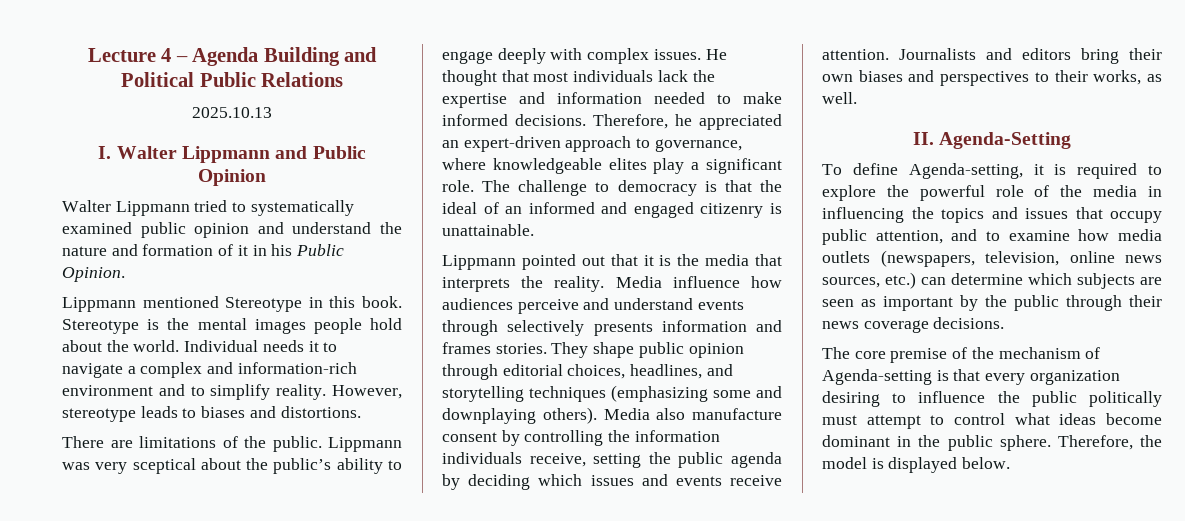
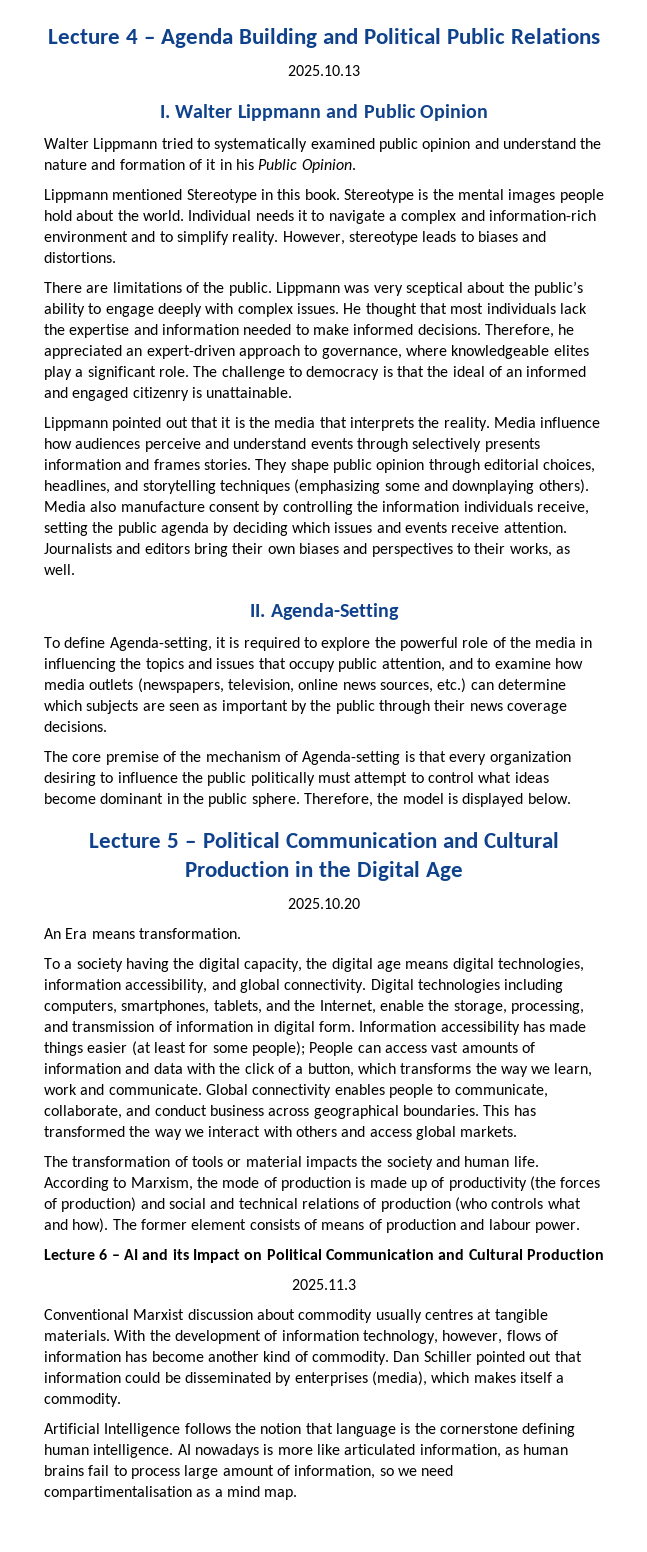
(1011, 463) none -> [89,832,559,848] [184,861,464,881] [288,898,360,909] [44,928,241,939] [44,958,584,972] [44,979,564,993] [44,1000,584,1014] [44,1021,587,1035] [44,1041,535,1056] [44,1063,593,1077] [44,1084,548,1098] [44,1105,536,1119] [44,1126,518,1140] [44,1156,539,1170] [44,1176,601,1191] [44,1197,581,1212] [44,1218,580,1233] [44,1249,604,1263] [292,1279,356,1290] [44,1309,548,1323] [44,1330,558,1344] [44,1351,582,1365] [44,1371,565,1386] [44,1393,121,1407] [44,1423,576,1437] [44,1444,569,1458] [44,1465,454,1479] [44,1486,298,1500] // Lecture 5 – Political Communication and Cultural Production in the Digital Age // 2025.10.20 // An Era means transformation. // To a society having the digital capacity, the digital age means digital technologies, information accessibility, and global connectivity. Digital technologies including computers, smartphones, tablets, and the Internet, enable the storage, processing, and transmission of information in digital form. Information accessibility has made things easier (at least for some people); People can access vast amounts of information and data with the click of a button, which transforms the way we learn, work and communicate. Global connectivity enables people to communicate, collaborate, and conduct business across geographical boundaries. This has transformed the way we interact with others and access global markets. // The transformation of tools or material impacts the society and human life. According to Marxism, the mode of production is made up of productivity (the forces of production) and social and technical relations of production (who controls what and how). The former element consists of means of production and labour power. // Lecture 6 – AI and its Impact on Political Communication and Cultural Production // 2025.11.3 // Conventional Marxist discussion about commodity usually centres at tangible materials. With the development of information technology, however, flows of information has become another kind of commodity. Dan Schiller pointed out that information could be disseminated by enterprises (media), which makes itself a commodity. // Artificial Intelligence follows the notion that language is the cornerstone defining human intelligence. AI nowadays is more like articulated information, as human brains fail to process large amount of information, so we need compartimentalisation as a mind map.

